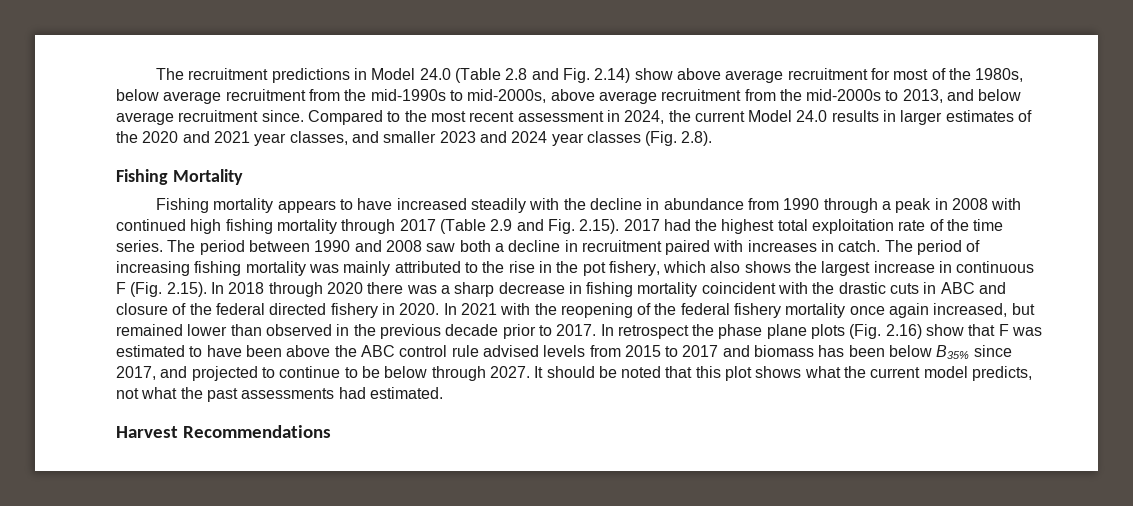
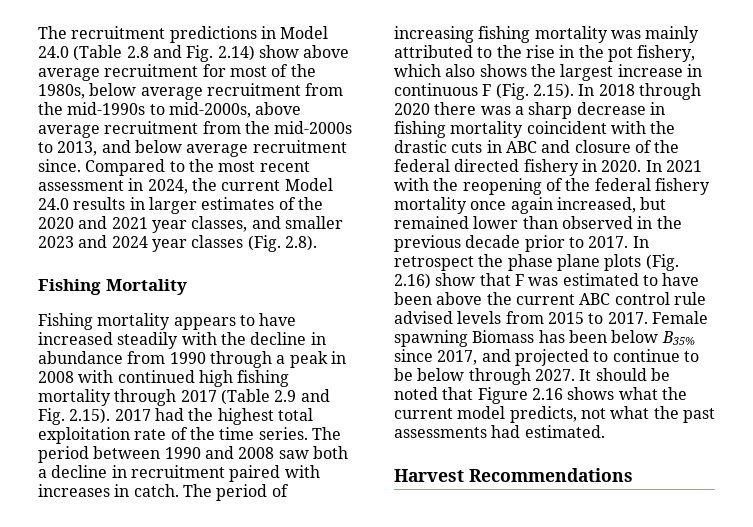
(357, 351) none -> [515,294,575,305] current
[682,345,815,357] 2017 and biomass -> [607,311,708,324] [394,330,535,347] 2017. Female spawning Biomass
[695,366,753,381] this plot -> [477,387,563,404] Figure 2.16

